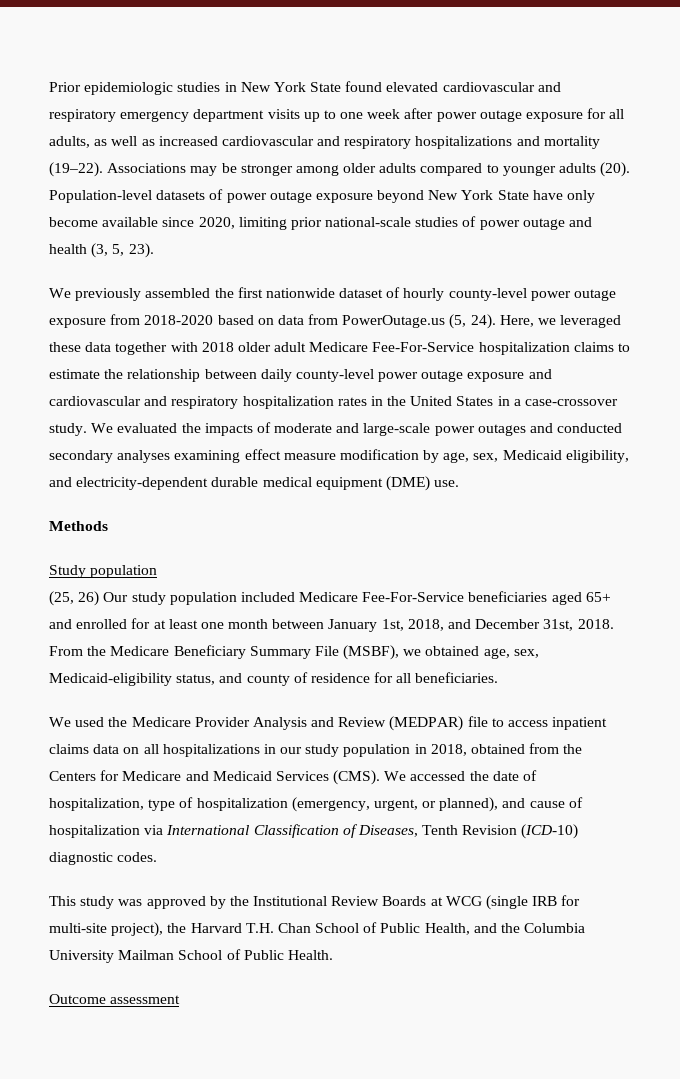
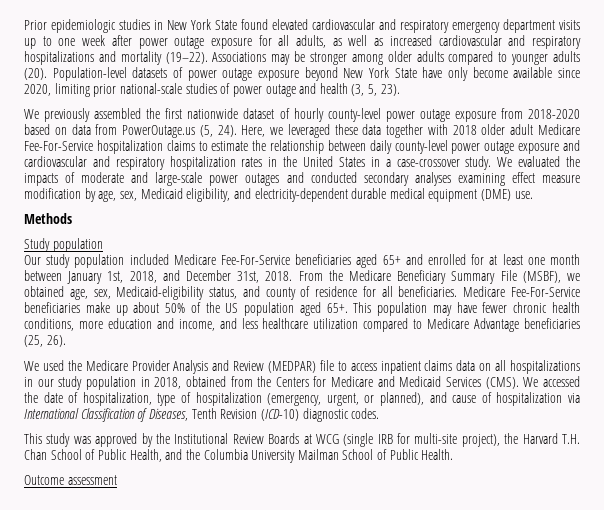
[49,591,100,606] (25, 26) -> (103, 245) none
(499, 677) none -> [463,286,580,297] [24,302,580,316] [24,318,580,332] [24,335,66,347] Medicare Fee-For-Service beneficiaries make up about 50% of the US population aged 65+. This population may have fewer chronic health conditions, more education and income, and less healthcare utilization compared to Medicare Advantage beneficiaries (25, 26).

